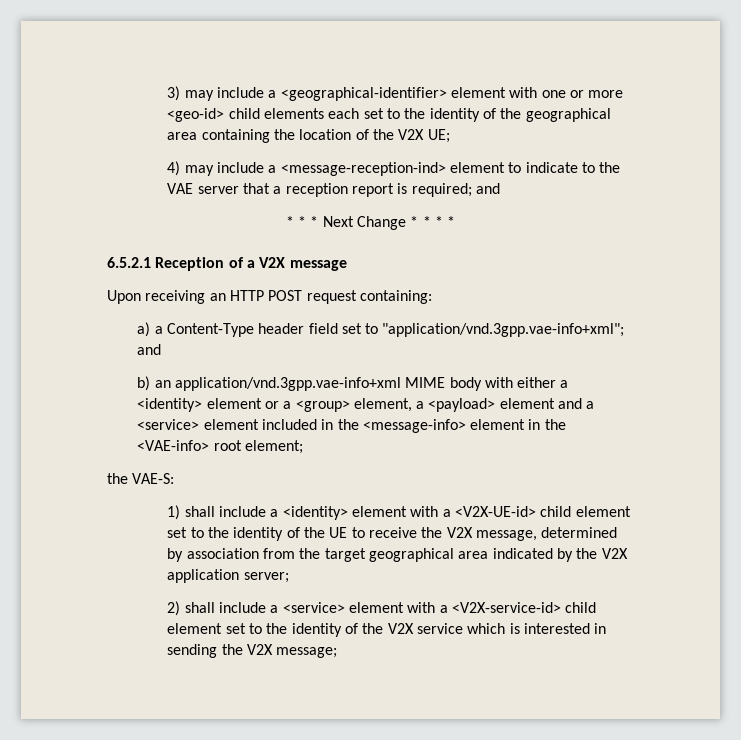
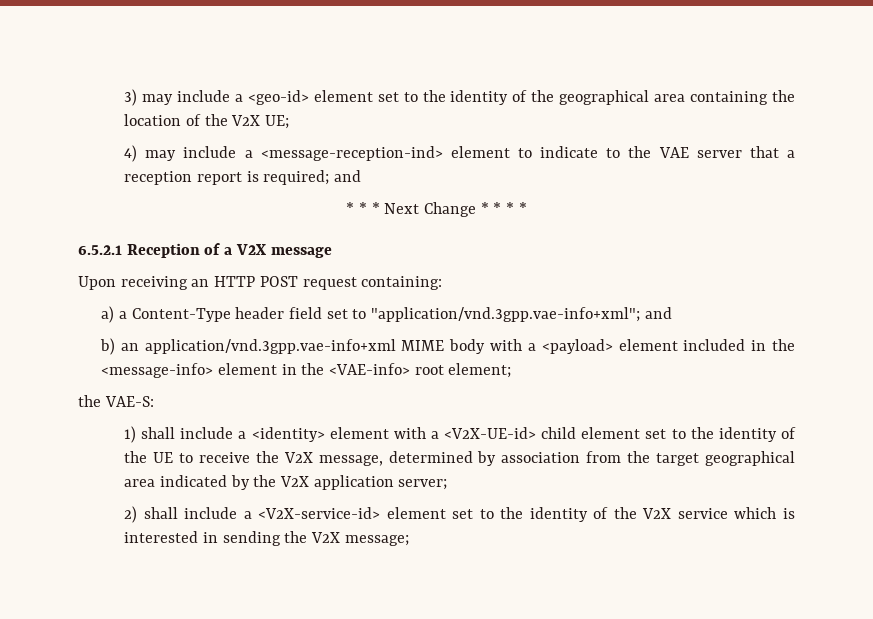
[280,87,624,101] [167,108,360,122] <geographical-identifier> element with one or more <geo-id> child elements each -> [247,90,373,105] <geo-id> element
[517,377,569,388] [137,398,595,412] [137,419,200,430] either a <identity> element or a <group> element, a <payload> element and a <service> -> [527,339,613,354] a <payload>
[282,602,597,613] <service> element with a <V2X-service-id> child -> [258,507,381,519] <V2X-service-id>

